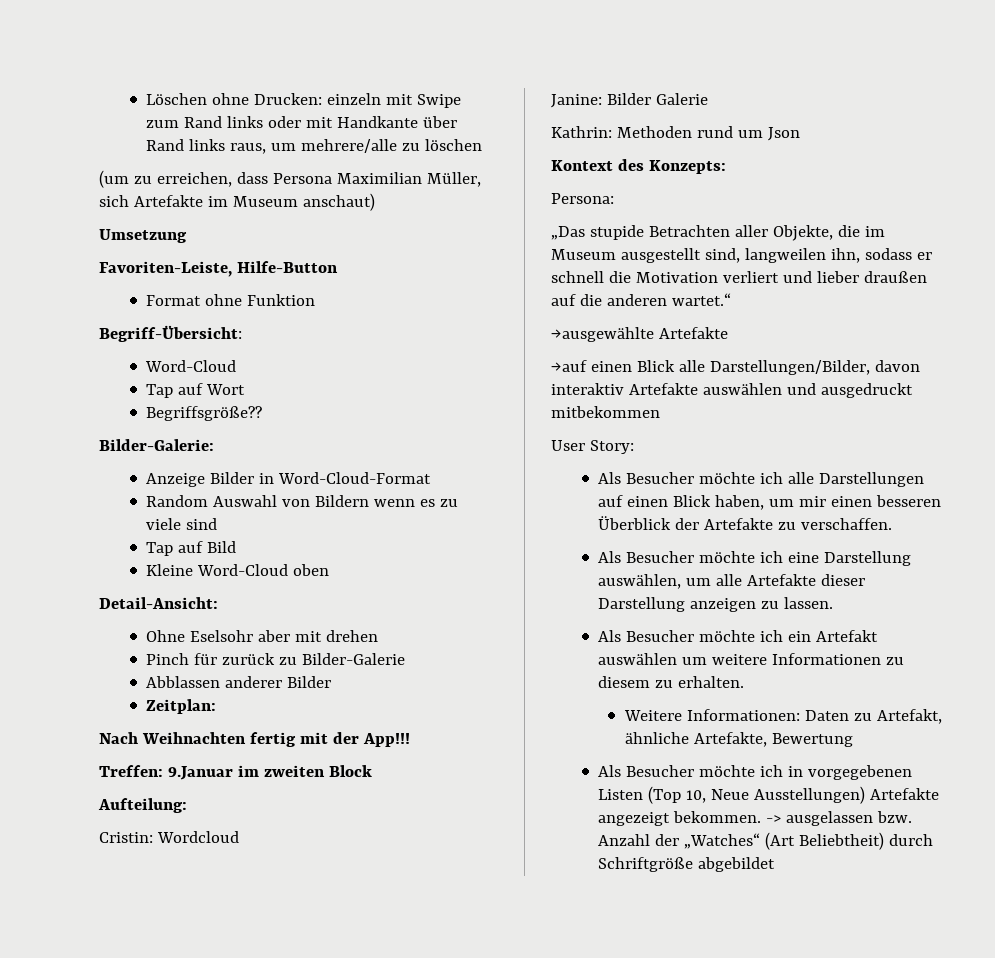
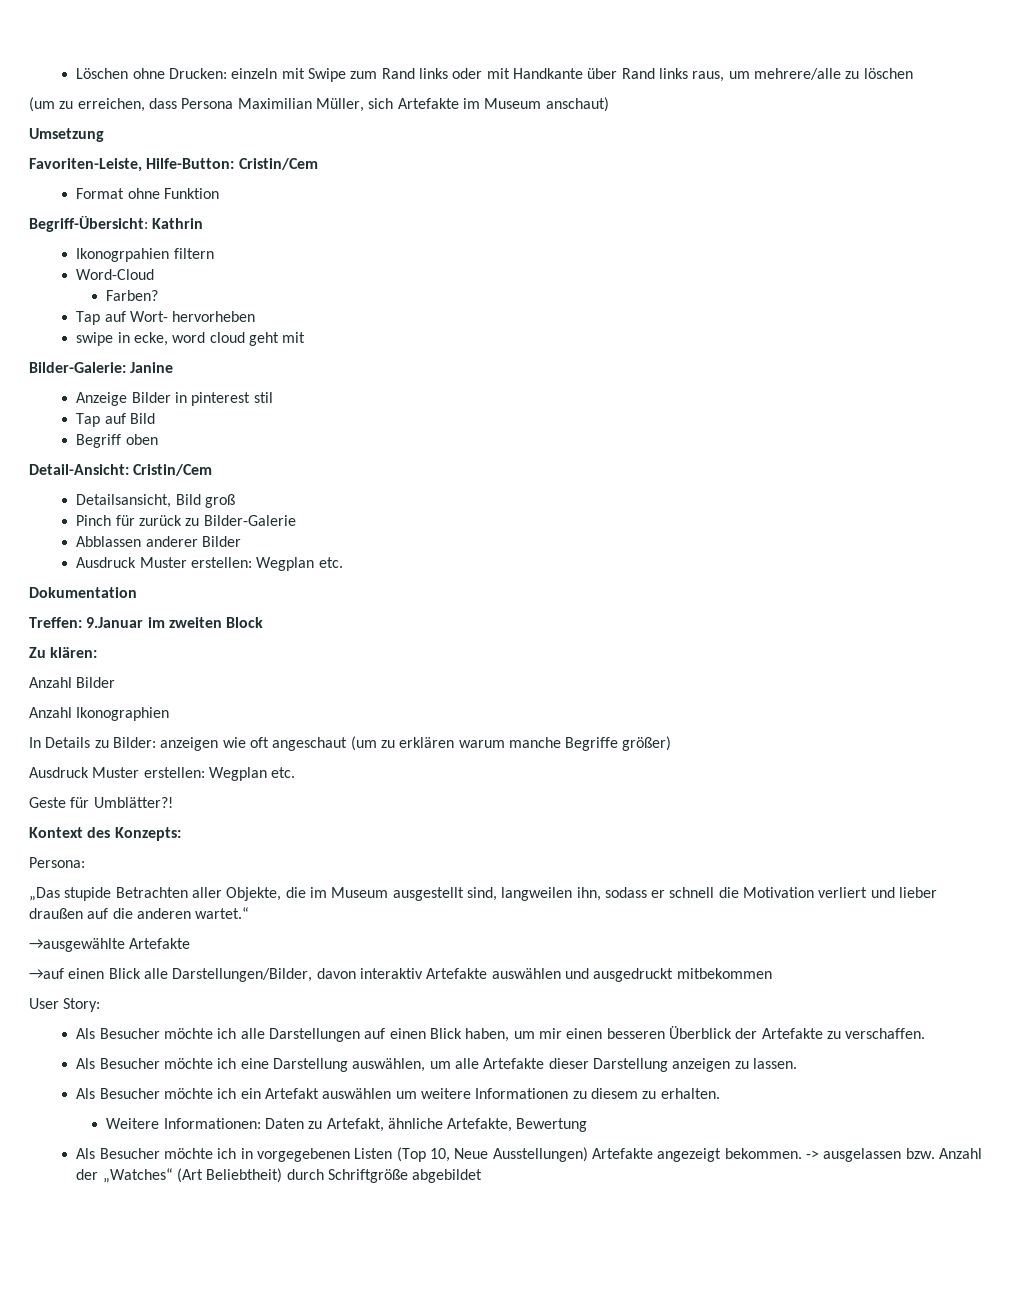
[236,261,338,273] Hilfe-Button -> [146,158,318,170] Hilfe-Button: Cristin/Cem
[145,360,237,372] [146,383,246,398] [146,406,263,421] // Word-Cloud // Tap auf Wort // Begriffsgröße?? -> [152,218,204,229] [76,248,214,262] [76,269,155,280] [106,290,159,301] [76,311,256,325] [76,332,306,346] Kathrin // Ikonogrpahien filtern // Word-Cloud // Farben? // Tap auf Wort- hervorheben // swipe in ecke, word cloud geht mit
(214, 445) none -> [130,362,174,373] Janine
[278,472,432,484] [146,495,459,507] [146,518,218,530] Word-Cloud-Format // Random Auswahl von Bildern wenn es zu viele sind -> [191,392,273,406] pinterest stil
[146,564,289,576] Kleine Word-Cloud -> [76,434,122,448] Begriff
[146,630,379,642] // Ohne Eselsohr aber mit drehen -> [133,464,213,476] [76,494,236,508] Cristin/Cem // Detailsansicht, Bild groß
[146,699,217,714] [99,732,410,747] Zeitplan: // Nach Weihnachten fertig mit der App!!! -> [76,557,343,571] [29,587,137,598] Ausdruck Muster erstellen: Wegplan etc. // Dokumentation
[98,798,187,813] [99,831,239,843] [551,93,708,108] [551,126,800,141] Aufteilung: // Cristin: Wordcloud // Janine: Bilder Galerie // Kathrin: Methoden rund um Json -> [29,647,98,658] [29,677,116,688] [29,707,170,721] [29,736,672,751] [29,767,296,781] [29,797,173,808] Zu klären: // Anzahl Bilder // Anzahl Ikonographien // In Details zu Bilder: anzeigen wie oft angeschaut (um zu erklären warum manche Begriffe größer) // Ausdruck Muster erstellen: Wegplan etc. // Geste für Umblätter?!

